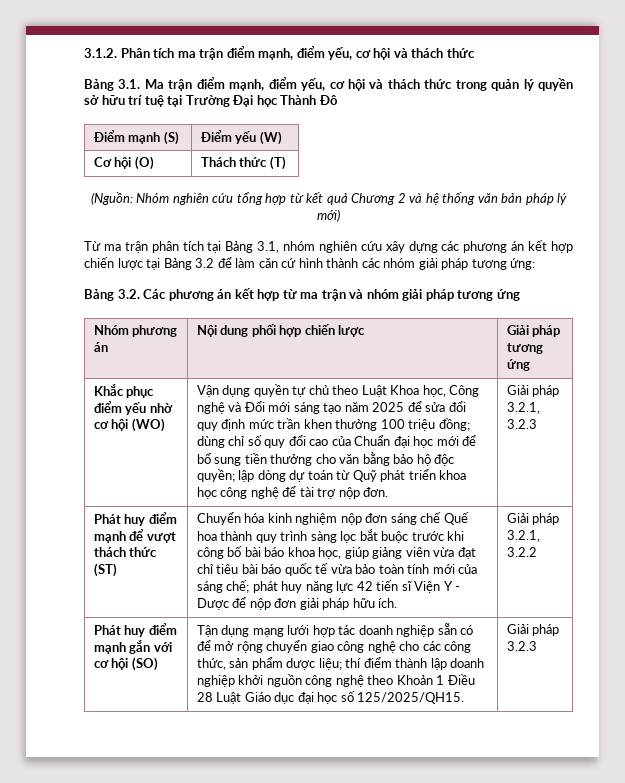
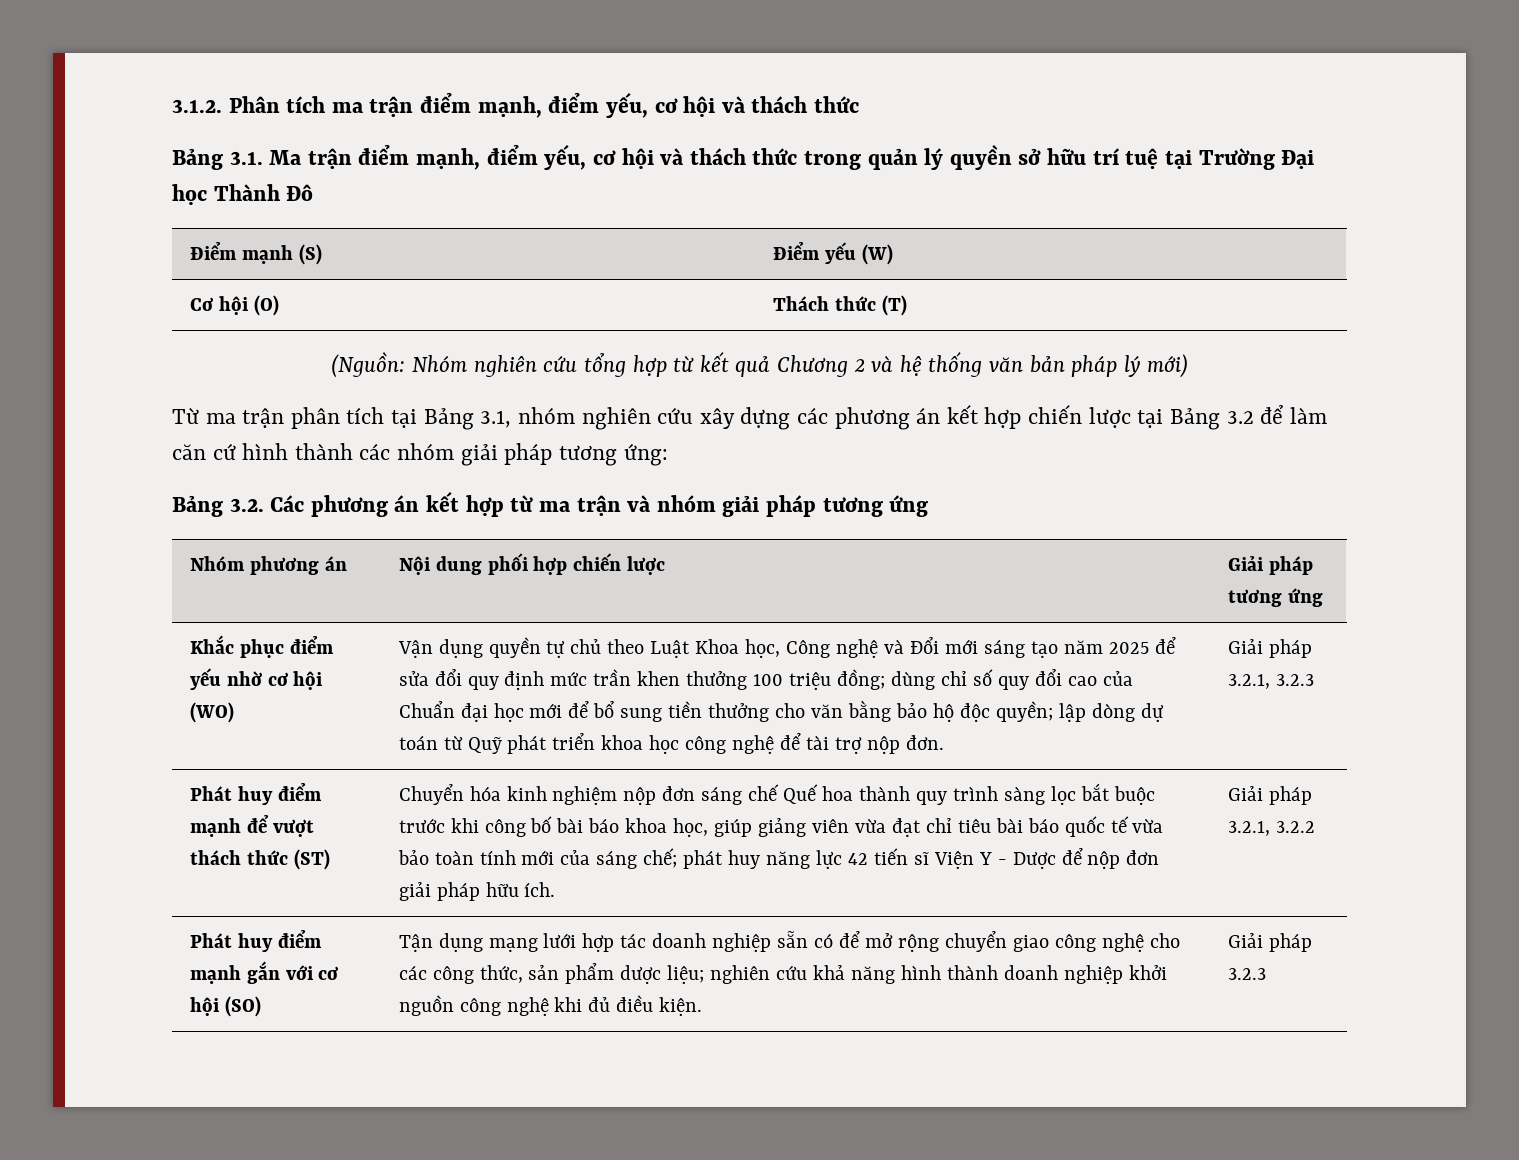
[345,657,447,670] thí điểm thành lập -> [710,965,998,984] nghiên cứu khả năng hình thành
[367,674,475,685] [196,691,465,704] theo Khoản 1 Điều 28 Luật Giáo dục đại học số 125/2025/QH15. -> [554,995,703,1016] khi đủ điều kiện.

